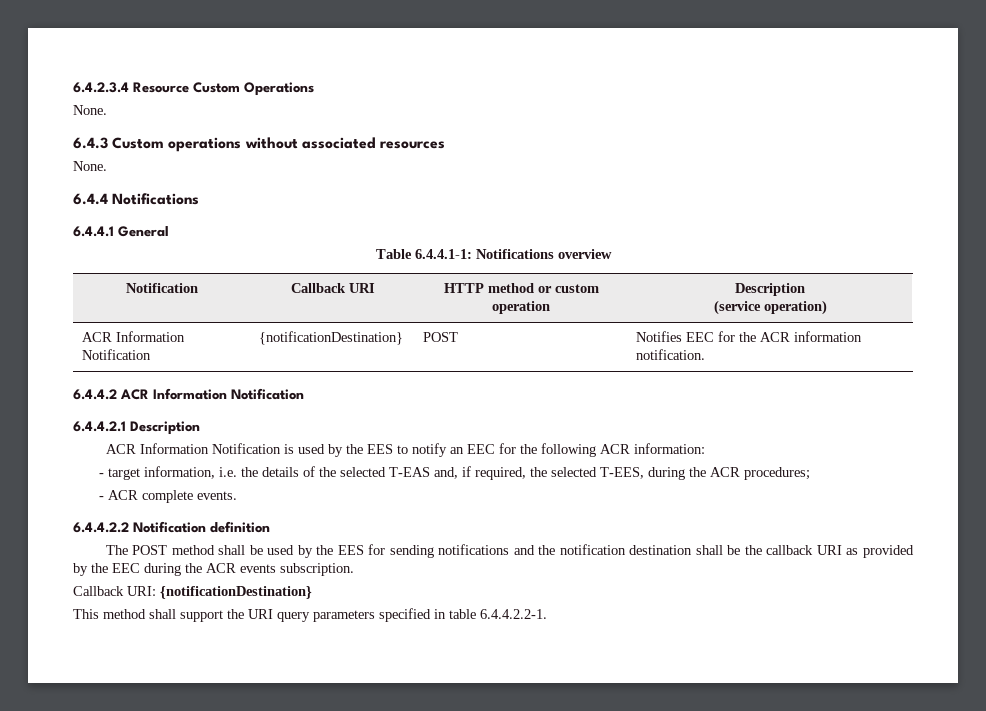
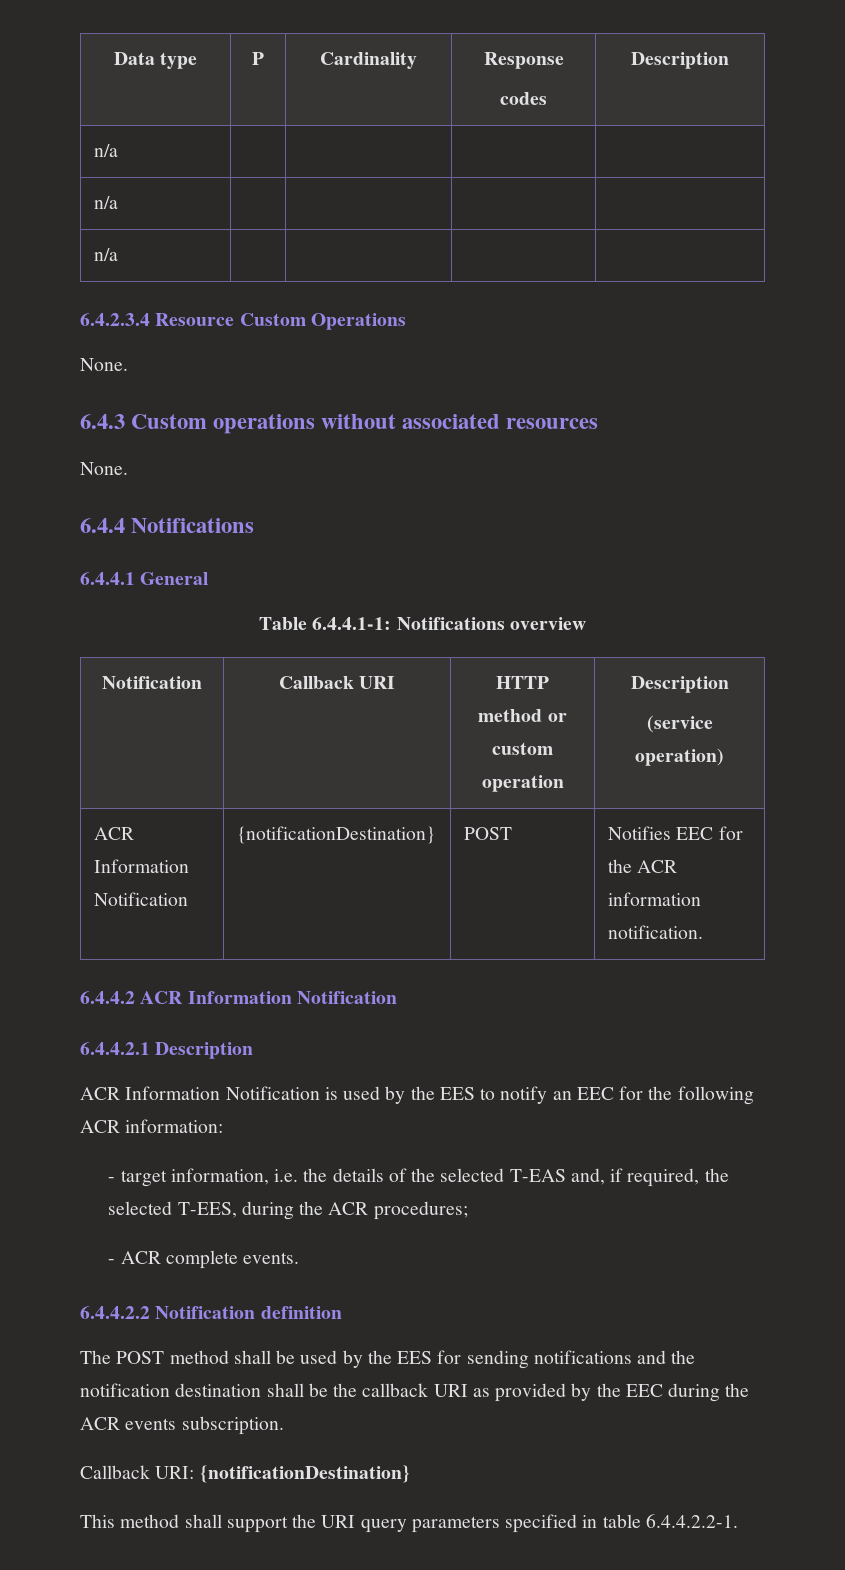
(73, 87) none -> [113,52,198,69] [252,52,264,65] [320,52,417,69] [483,52,564,69] [499,92,547,105] [631,52,729,69] [94,144,119,157] [94,196,119,209] [94,248,119,261] Data type | P | Cardinality | Response // codes | Description // n/a | | | | // n/a | | | | // n/a | | | | //

